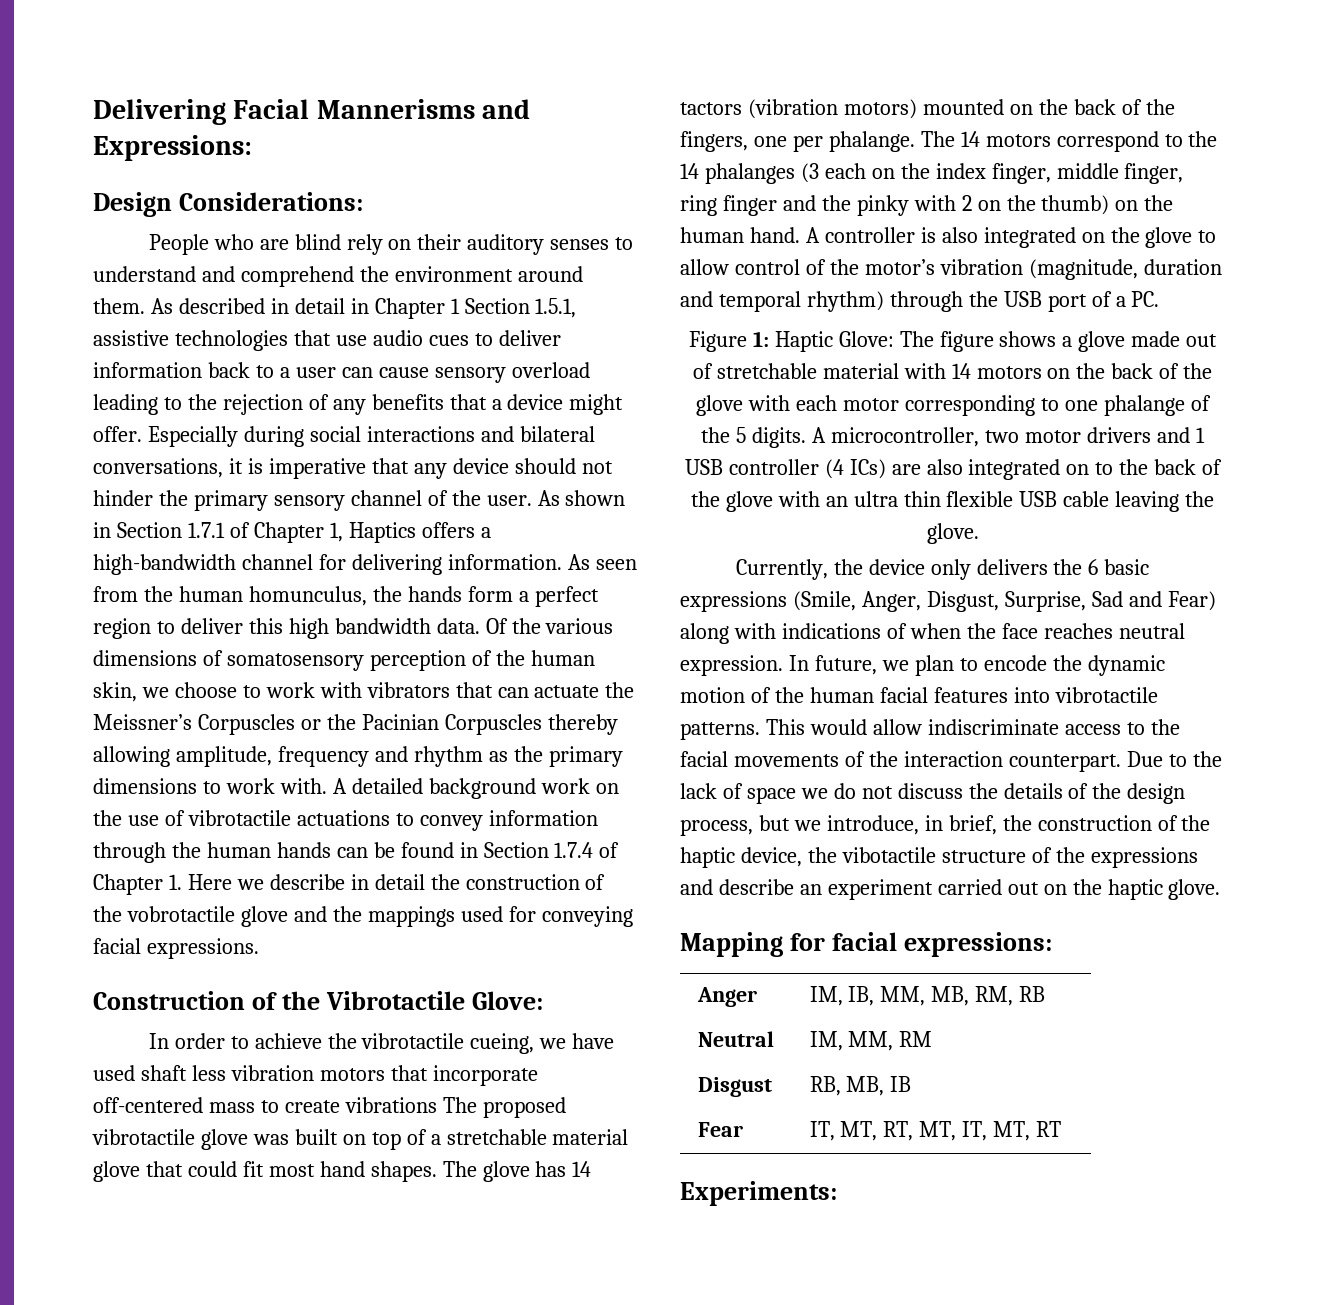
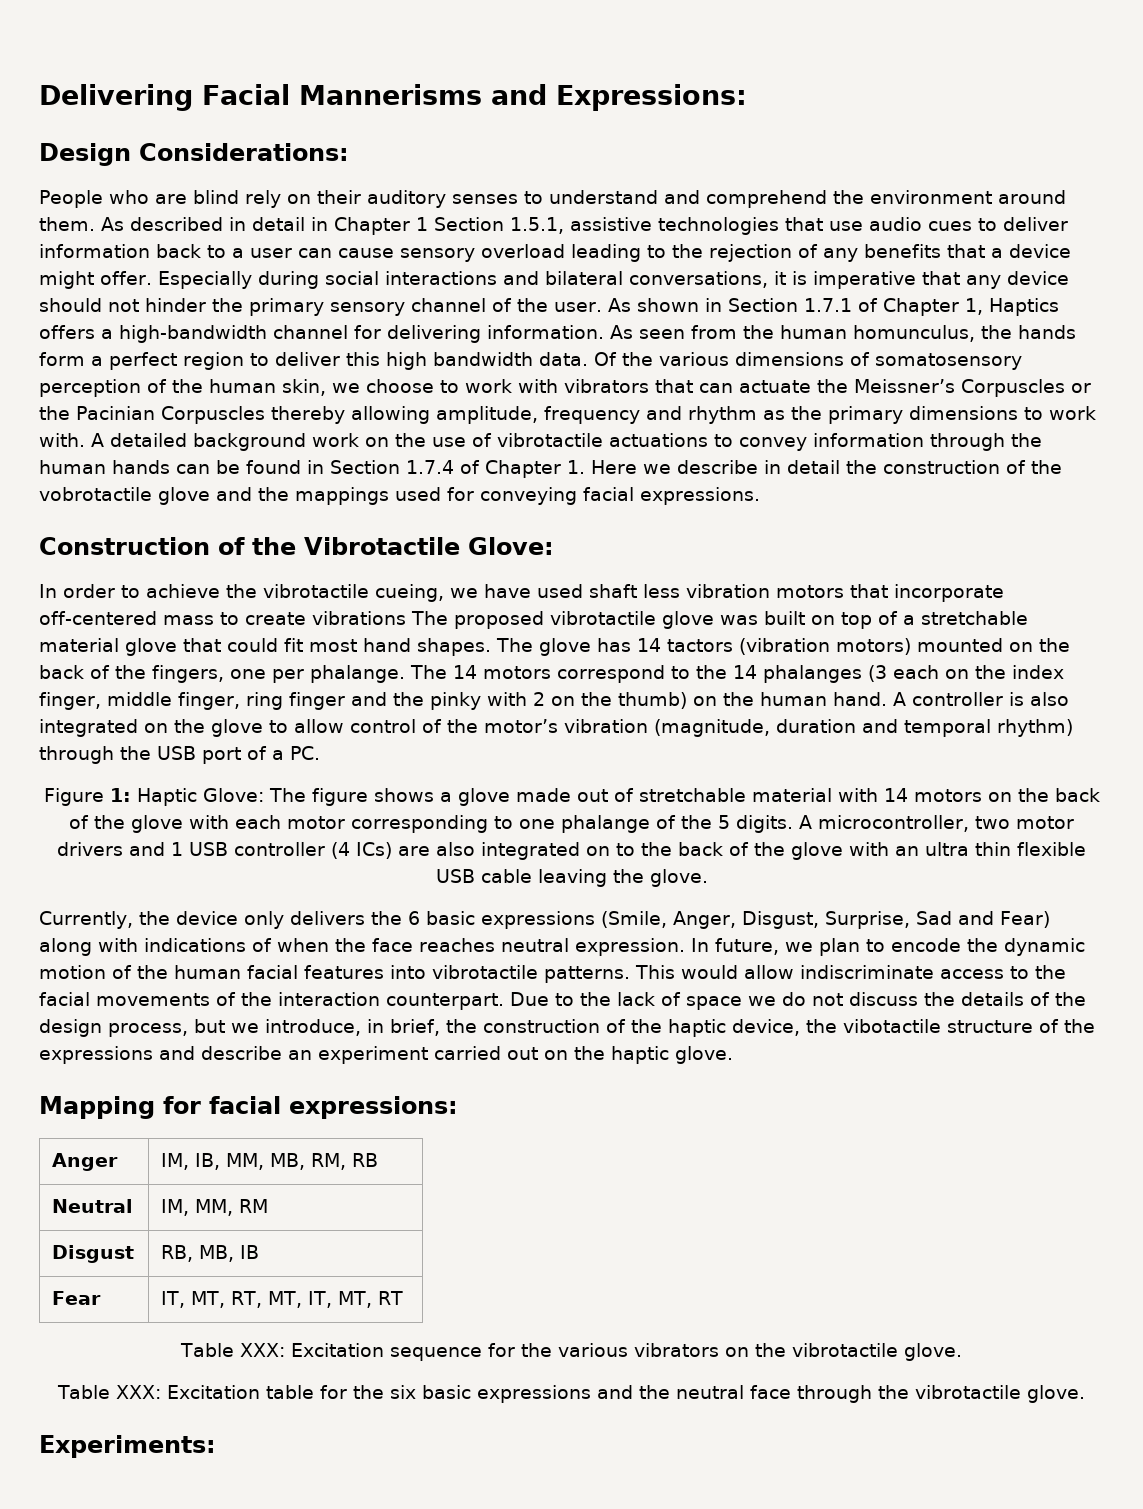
(1062, 1129) none -> [180,1343,962,1361] [56,1385,1086,1403] // Table XXX: Excitation sequence for the various vibrators on the vibrotactile glove. // Table XXX: Excitation table for the six basic expressions and the neutral face through the vibrotactile glove.

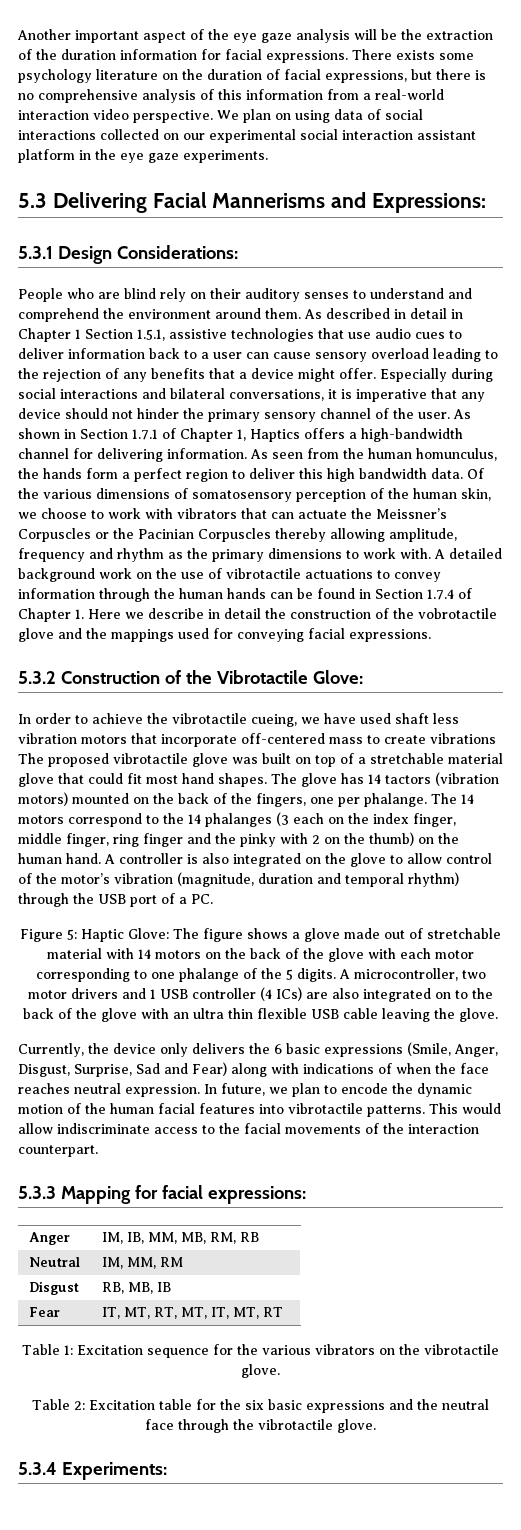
(39, 97) none -> [17,29,493,43] [18,49,474,63] [18,69,486,83] [18,89,444,103] [18,109,423,123] [18,129,476,143] [18,149,268,163] [18,193,47,208] Another important aspect of the eye gaze analysis will be the extraction of the duration information for facial expressions. There exists some psychology literature on the duration of facial expressions, but there is no comprehensive analysis of this information from a real-world interaction video perspective. We plan on using data of social interactions collected on our experimental social interaction assistant platform in the eye gaze experiments. // 5.3
(747, 97) none -> [18,246,53,259] 5.3.1
(760, 496) none -> [18,671,56,684] 5.3.2
[109,788,131,802] 1: -> [67,929,77,940] 5:
[510,992,1086,1010] [39,1019,1095,1037] [39,1046,733,1064] Due to the lack of space we do not discuss the details of the design process, but we introduce, in brief, the construction of the haptic device, the vibotactile structure of the expressions and describe an experiment carried out on the haptic glove. // -> [18,1186,56,1199] // 5.3.3
[239,1343,285,1357] XXX: -> [64,1345,73,1355] 1:
[116,1385,162,1399] XXX: -> [74,1401,85,1410] 2:
(1086, 1394) none -> [18,1462,57,1475] 5.3.4

